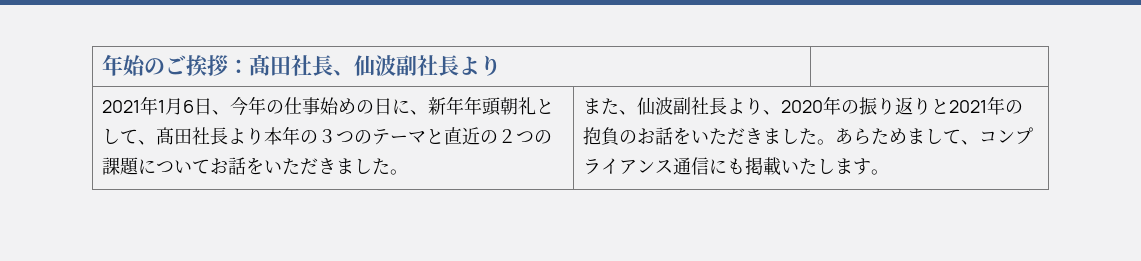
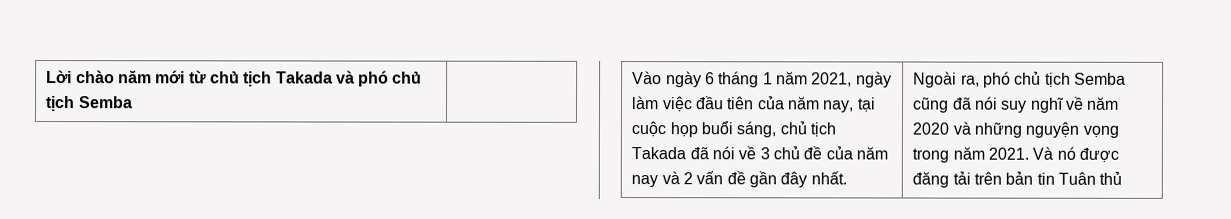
[102,54,502,76] [102,96,555,116] [102,126,553,145] [102,157,409,175] [583,96,1024,115] [583,127,1034,146] [583,157,890,176] 年始のご挨拶：髙田社長、仙波副社長より | // 2021年1月6日、今年の仕事始めの日に、新年年頭朝礼として、髙田社長より本年の３つのテーマと直近の２つの課題についてお話をいただきました。 | また、仙波副社長より、2020年の振り返りと2021年の抱負のお話をいただきました。あらためまして、コンプライアンス通信にも掲載いたします。 -> [46,70,423,87] [45,96,133,112] [632,71,892,88] [632,96,876,113] [631,121,836,138] [631,146,888,160] [631,171,847,188] [913,71,1126,88] [912,96,1120,113] [912,121,1119,138] [912,146,1119,163] [912,171,1123,188] Lời chào năm mới từ chủ tịch Takada và phó chủ tịch Semba | // Vào ngày 6 tháng 1 năm 2021, ngày làm việc đầu tiên của năm nay, tại cuộc họp buổi sáng, chủ tịch Takada đã nói về 3 chủ đề của năm nay và 2 vấn đề gần đây nhất. | Ngoài ra, phó chủ tịch Semba cũng đã nói suy nghĩ về năm 2020 và những nguyện vọng trong năm 2021. Và nó được đăng tải trên bản tin Tuân thủ

